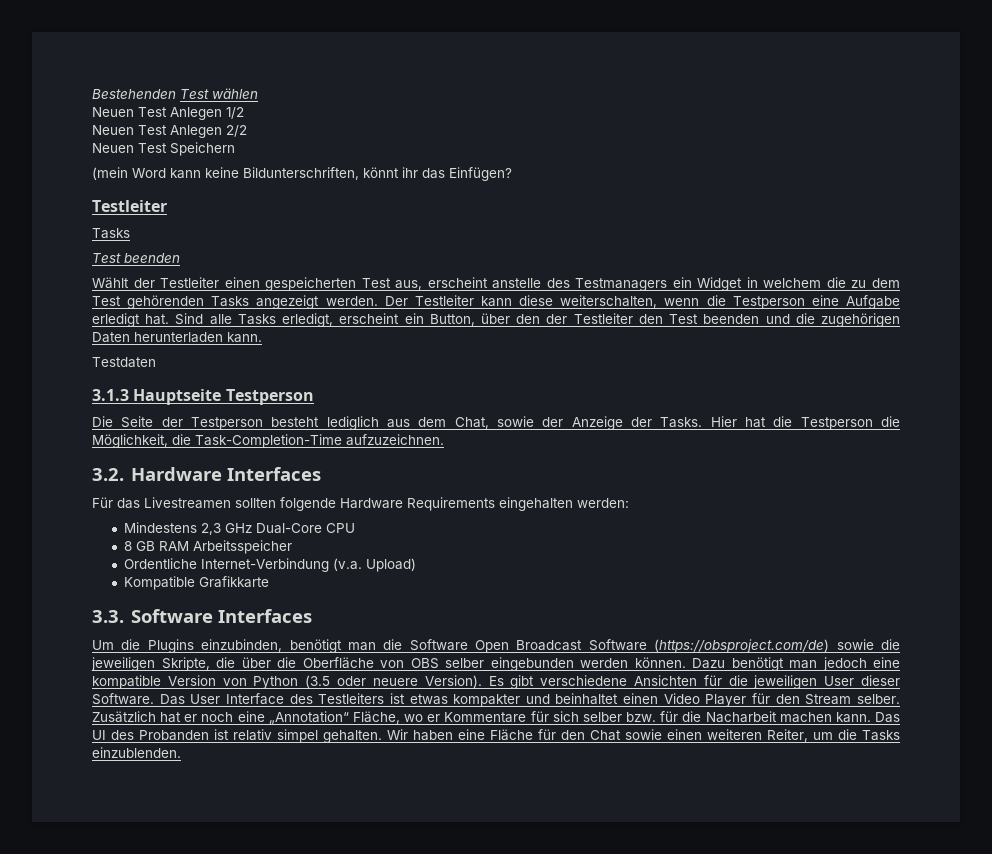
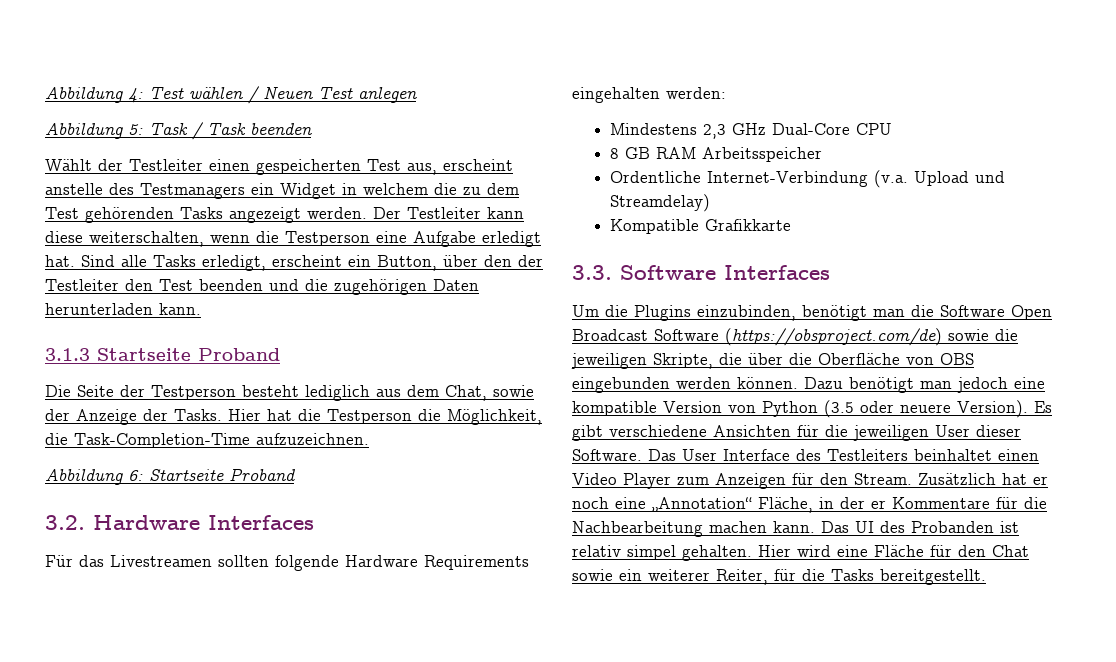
[92,89,176,99] Bestehenden -> [45,87,143,103] Abbildung 4:
[92,107,244,120] [92,125,247,138] [92,142,235,156] [92,167,512,181] [92,200,167,212] [92,228,130,239] [92,253,121,263] // Neuen Test Anlegen 1/2 // Neuen Test Anlegen 2/2 // Neuen Test Speichern // (mein Word kann keine Bildunterschriften, könnt ihr das Einfügen? // Testleiter // Tasks // Test -> [248,86,417,104] [45,122,246,140] / Neuen Test anlegen // Abbildung 5: Task / Task
[92,357,156,368] // Testdaten -> (201, 309) none
[133,389,314,405] Hauptseite Testperson -> [97,348,280,361] Startseite Proband
(444, 440) none -> [45,468,296,485] // Abbildung 6: Startseite Proband
[366,558,417,572] Upload) -> [913,171,1005,186] [609,194,710,212] Upload und Streamdelay)
[445,658,484,668] selber -> (974, 359) none
[389,693,900,707] ist etwas kompakter und beinhaltet einen Video Player für den Stream selber. -> [914,449,1039,461] [572,473,912,489] beinhaltet einen Video Player zum Anzeigen für den Stream.
[404,714,424,722] wo -> [819,497,865,509] in der
[552,711,777,723] sich selber bzw. für die Nacharbeit -> [1024,497,1047,509] [572,521,703,537] die Nachbearbeitung
[387,729,453,741] Wir haben -> [758,545,831,557] Hier wird
[667,729,833,742] einen weiteren Reiter, um -> [619,569,796,585] ein weiterer Reiter, für
[92,747,181,758] einzublenden. -> [880,569,986,585] bereitgestellt.

